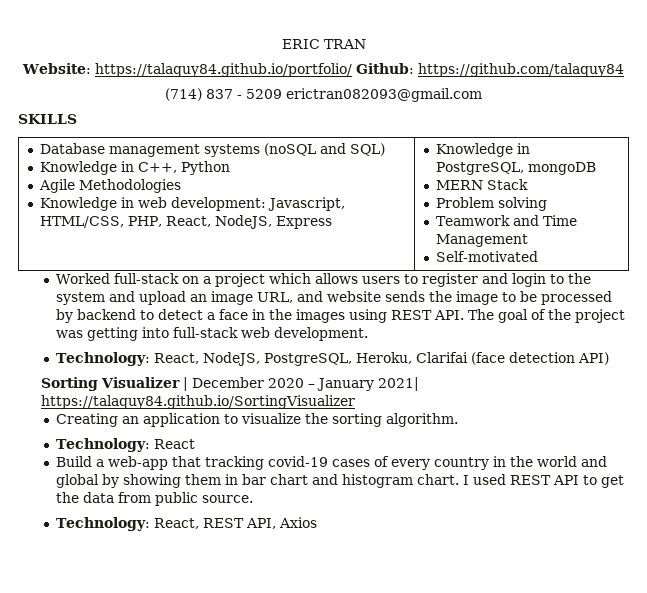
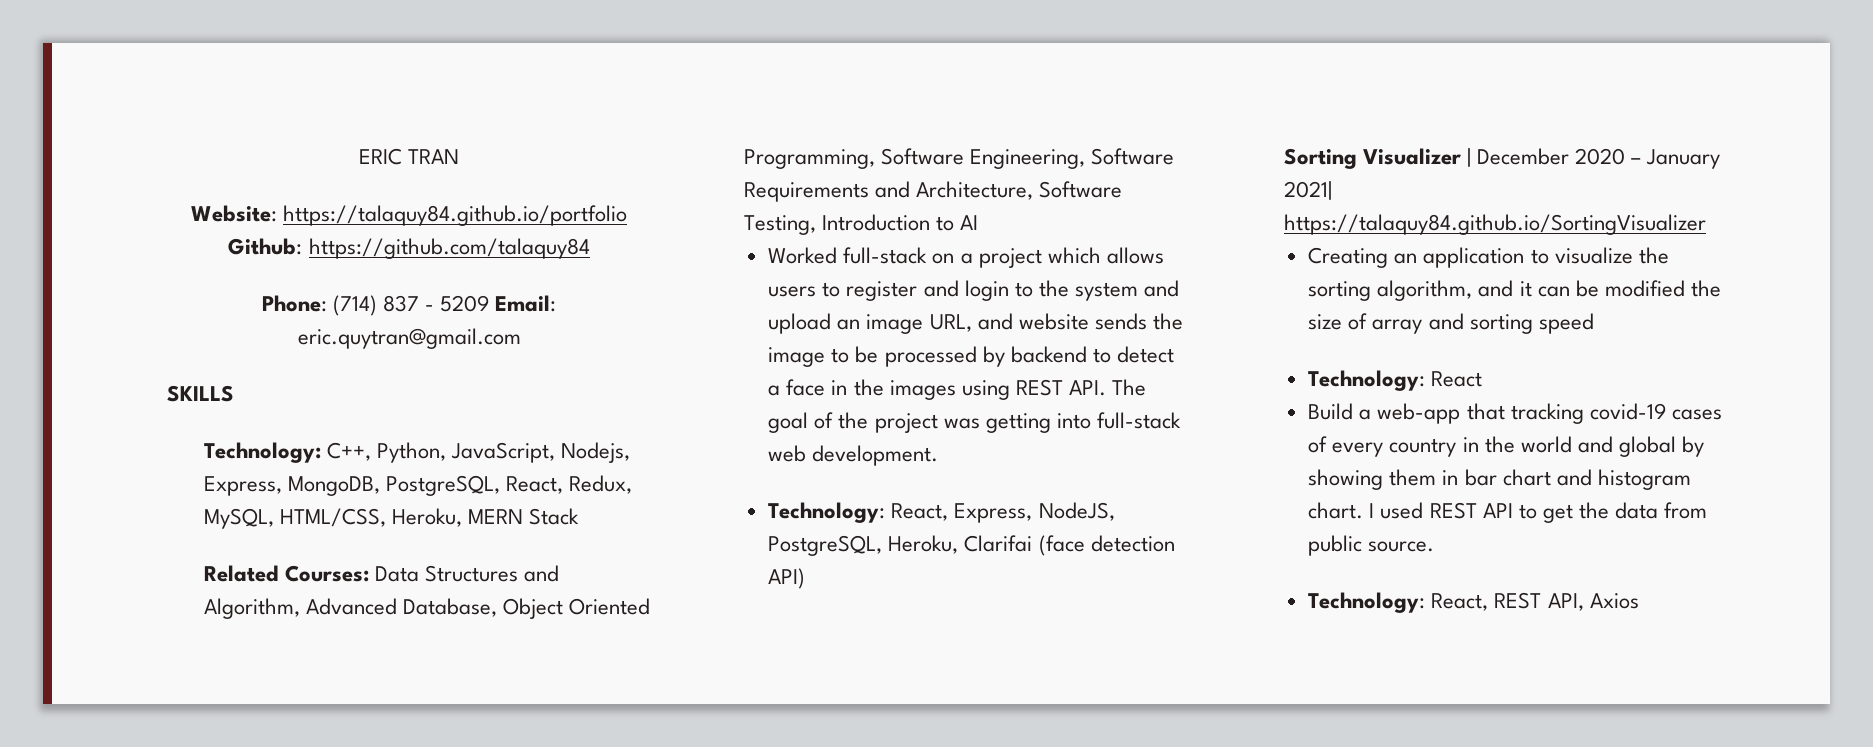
[94,63,352,77] https://talaquy84.github.io/portfolio/ -> [283,205,628,226] https://talaquy84.github.io/portfolio
(624, 70) none -> [261,295,327,312] Phone:
[286,88,482,102] erictran082093@gmail.com -> [495,295,557,312] [297,328,521,349] Email: eric.quytran@gmail.com
[40,143,386,157] [40,161,231,175] [39,179,182,193] [40,197,346,211] [40,215,332,229] [436,143,531,157] [436,162,597,175] [436,179,529,190] [436,197,548,211] [436,215,577,226] [436,234,529,247] [436,251,539,262] // Database management systems (noSQL and SQL) // Knowledge in C++, Python // Agile Methodologies // Knowledge in web development: Javascript, HTML/CSS, PHP, React, NodeJS, Express | Knowledge in PostgreSQL, mongoDB // MERN Stack // Problem solving // Teamwork and Time Management // Self-motivated -> [203,442,630,463] [203,475,632,496] [203,508,579,529] [203,565,559,582] [203,598,650,619] [743,148,1174,169] [743,181,1122,202] [743,214,978,235] // Technology: C++, Python, JavaScript, Nodejs, Express, MongoDB, PostgreSQL, React, Redux, MySQL, HTML/CSS, Heroku, MERN Stack // Related Courses: Data Structures and Algorithm, Advanced Database, Object Oriented Programming, Software Engineering, Software Requirements and Architecture, Software Testing, Introduction to AI
(200, 358) none -> [954,503,1033,523] Express,
[386,413,459,427] algorithm. -> [1377,280,1721,301] [1308,313,1594,334] algorithm, and it can be modified the size of array and sorting speed

